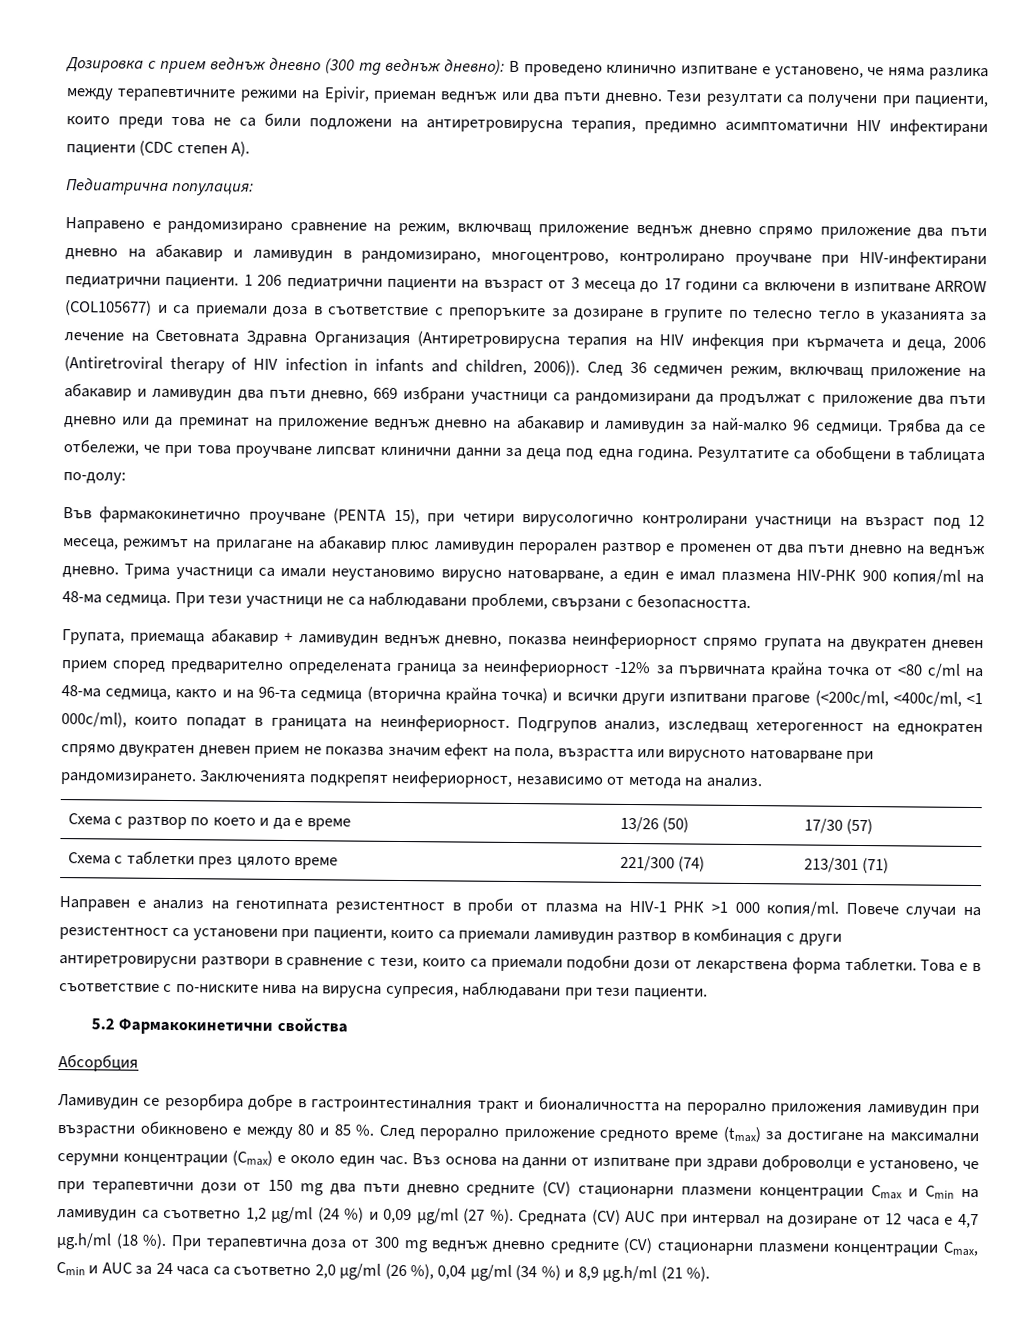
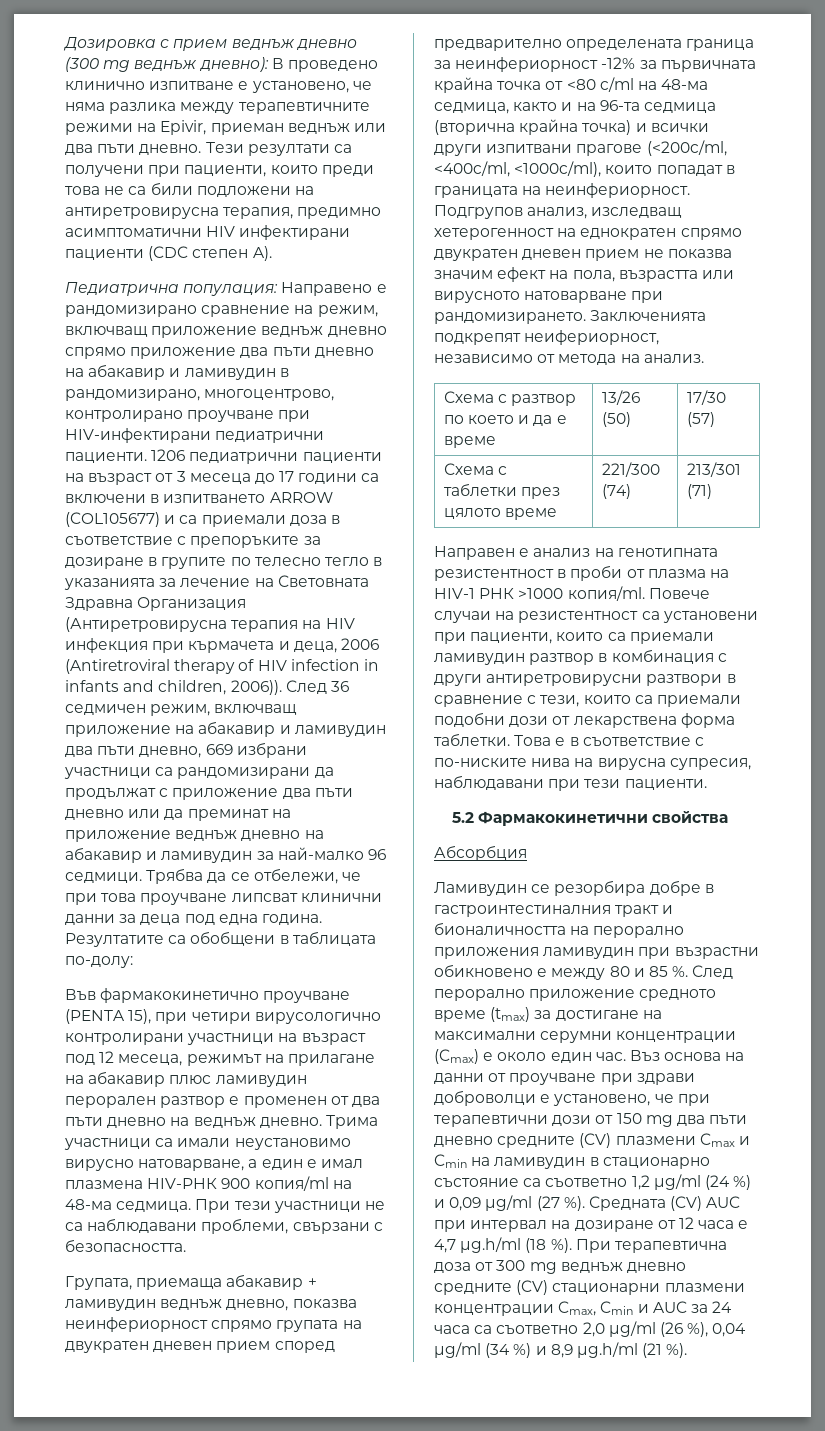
(255, 189) // -> (279, 290) none
[243,274,283,286] 1 206 -> [151,449,186,461] 1206
[853,282,931,293] изпитване -> [163,494,266,503] изпитването
[966,692,984,705] [61,712,127,728] <1 000c/ml), -> [514,161,602,177] <1000c/ml),
[710,901,760,914] >1 000 -> [518,588,564,599] >1000
[593,1157,671,1168] изпитване -> [509,1073,597,1085] проучване
[578,1185,864,1201] стационарни плазмени концентрации -> [615,1136,696,1145] плазмени
(137, 1215) none -> [589,1157,710,1169] [434,1178,519,1187] в стационарно състояние

